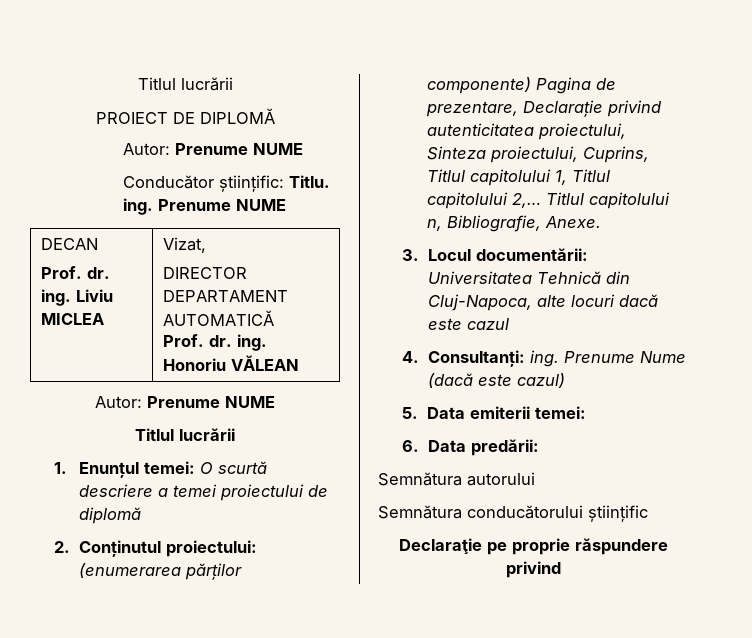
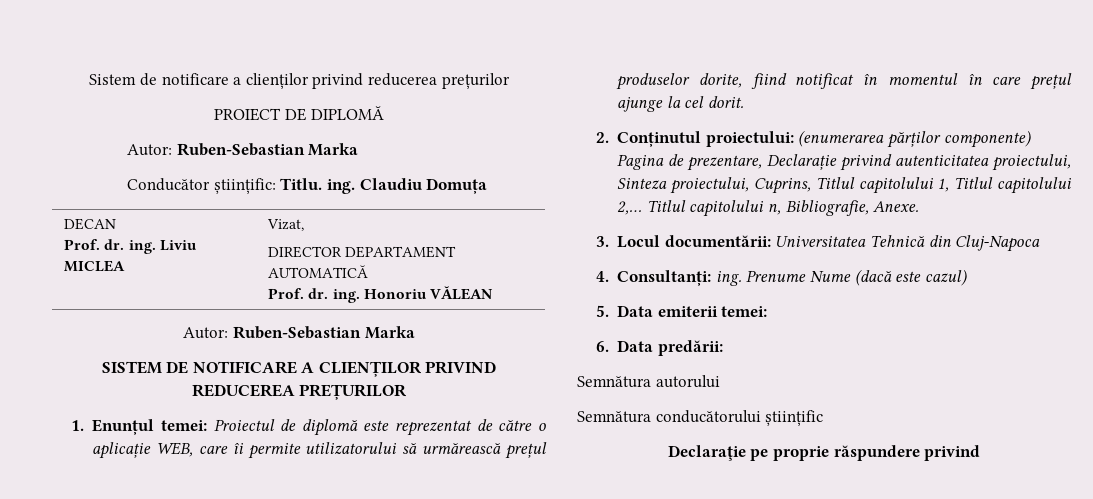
[137,77,233,91] Titlul lucrării -> [89,73,510,89] Sistem de notificare a clienților privind reducerea prețurilor
[175,143,303,155] Prenume NUME -> [176,143,359,156] Ruben-Sebastian Marka
[158,199,286,211] Prenume NUME -> [359,178,488,194] Claudiu Domuța
[147,396,275,408] [135,428,235,441] [54,461,267,478] [78,484,328,501] [78,507,141,524] Prenume NUME // Titlul lucrării // 1. Enunțul temei: O scurtă descriere a temei proiectului de diplomă -> [233,326,415,339] [101,361,497,377] [191,384,408,400] [70,419,546,436] [92,442,547,459] [616,73,1072,90] [617,96,745,112] Ruben-Sebastian Marka // SISTEM DE NOTIFICARE A CLIENȚILOR PRIVIND REDUCEREA PREȚURILOR // 1. Enunțul temei: Proiectul de diplomă este reprezentat de către o aplicație WEB, care îi permite utilizatorului să urmărească prețul produselor dorite, fiind notificat în momentul în care prețul ajunge la cel dorit.
[427,294,658,311] [427,318,509,330] Cluj-Napoca, alte locuri dacă este cazul -> [955,235,1041,252] Cluj-Napoca

